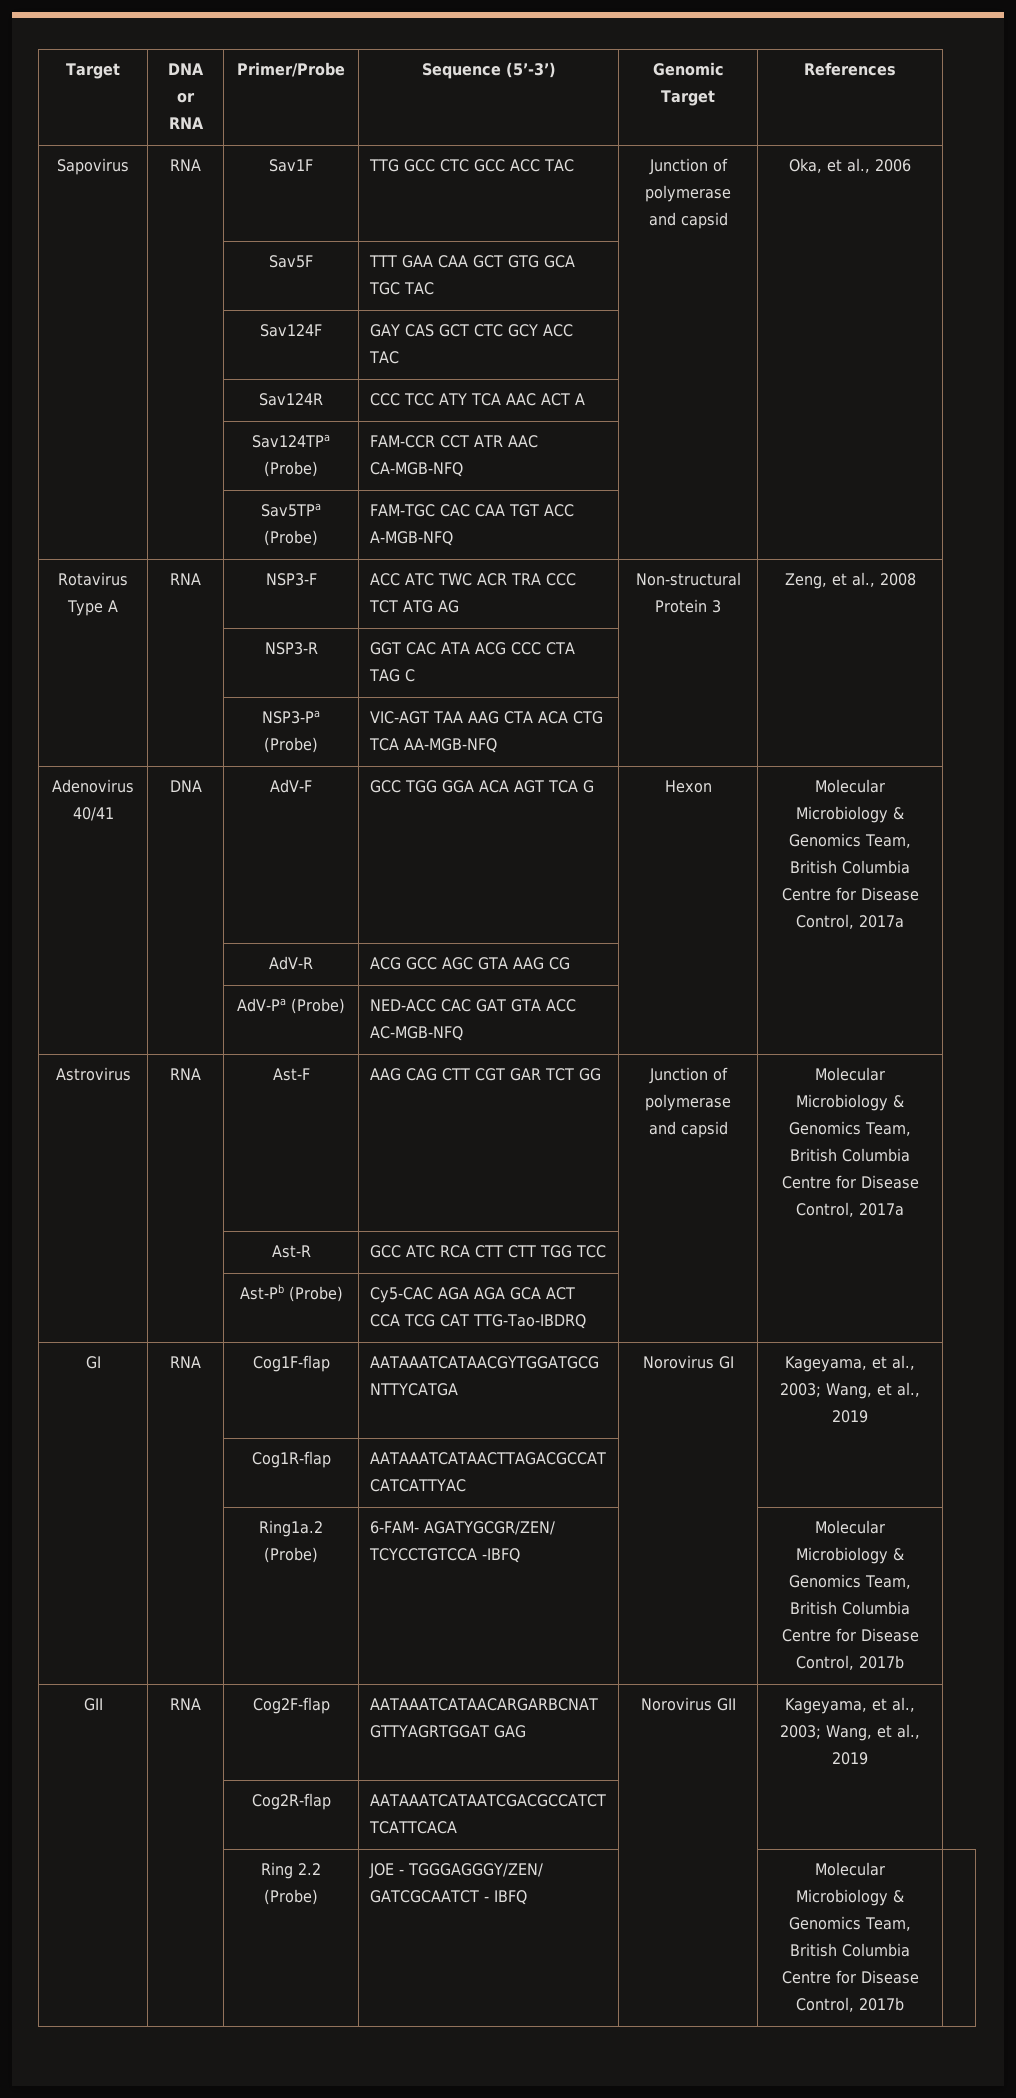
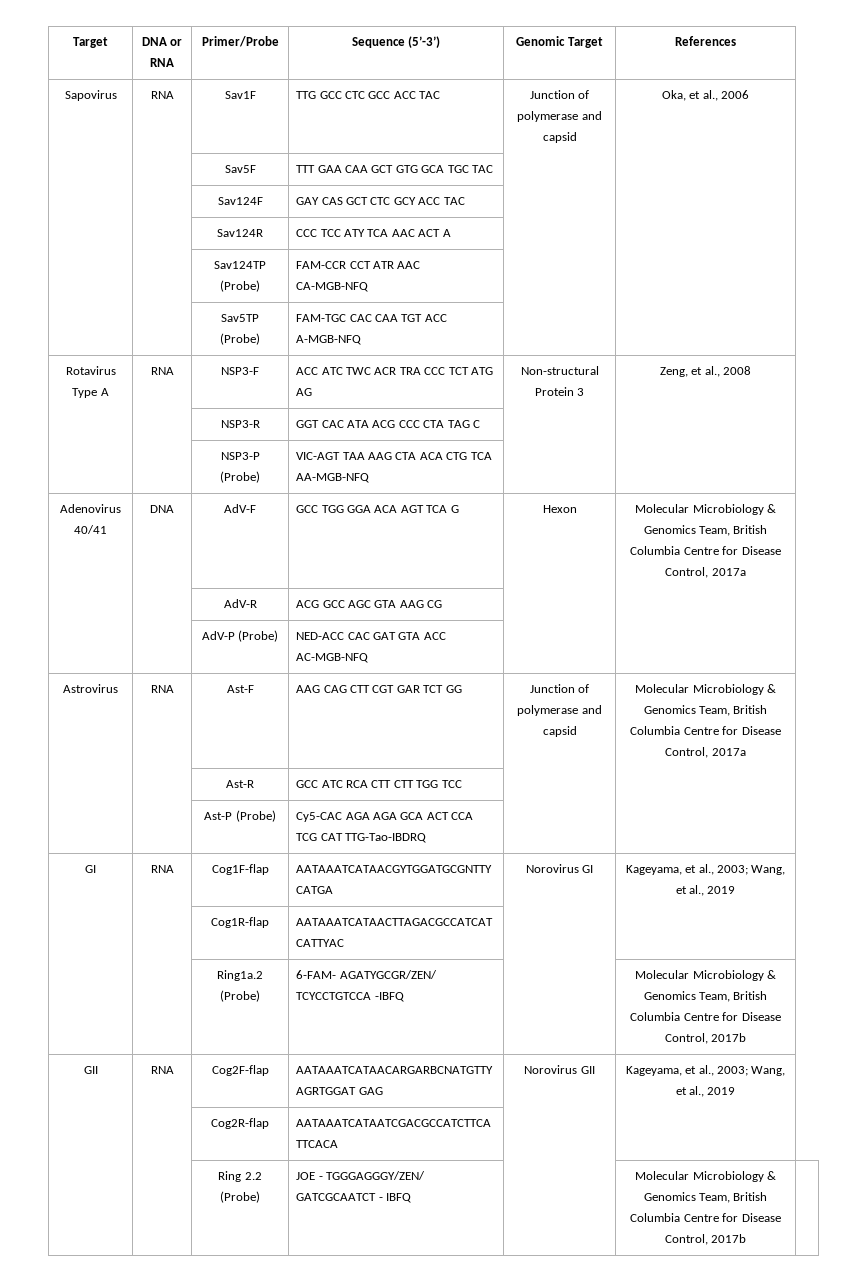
[252,434,330,448] Sav124TPa -> [214,261,266,269] Sav124TP
[261,503,321,517] Sav5TPa -> [221,314,259,322] Sav5TP
[262,710,320,724] NSP3-Pa -> [220,452,260,460] NSP3-P
[237,998,286,1012] AdV-Pa -> [201,631,235,640] AdV-P
[239,1284,284,1300] Ast-Pb -> [204,812,233,820] Ast-P

